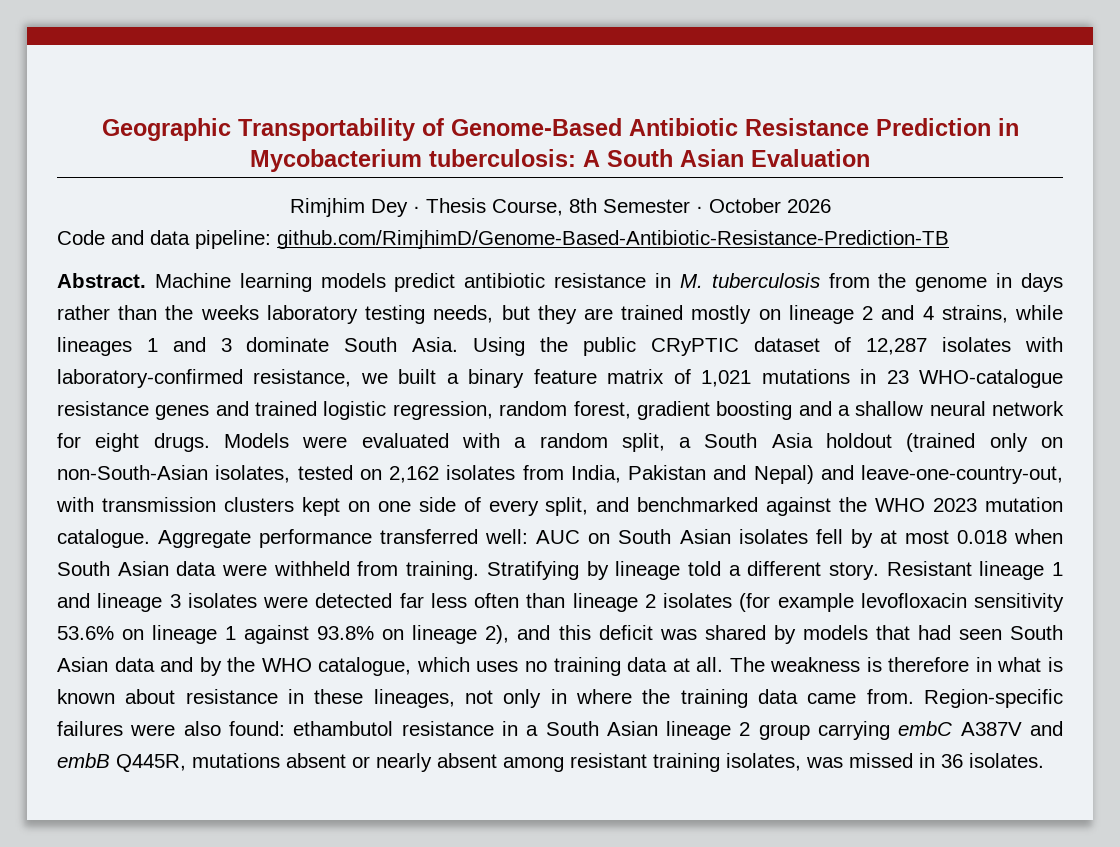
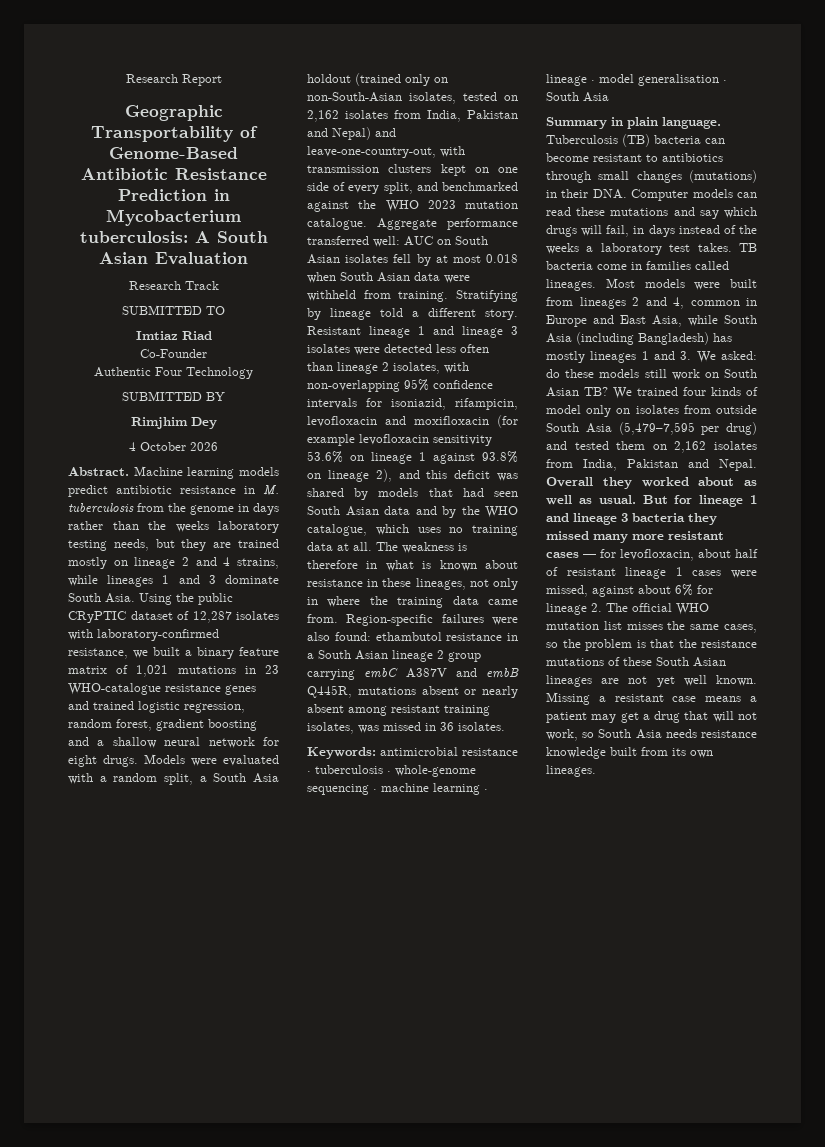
(101, 129) none -> [125,74,222,86] Research Report //
[289,198,831,217] [57,230,949,249] Rimjhim Dey · Thesis Course, 8th Semester · October 2026 // Code and data pipeline: github.com/RimjhimD/Genome-Based-Antibiotic-Resistance-Prediction-TB -> [128,281,219,290] [122,305,225,315] [135,331,212,340] [140,349,207,358] [94,367,253,379] [122,391,225,401] [130,417,217,429] [129,442,218,451] Research Track // SUBMITTED TO // Imtiaz Riad // Co-Founder // Authentic Four Technology // SUBMITTED BY // Rimjhim Dey // 4 October 2026
[399,593,424,608] far -> (432, 348) none
[663,593,732,608] isolates -> [393,362,469,374] [307,379,493,392] [307,398,518,410] [307,416,489,427] isolates, with non-overlapping 95% confidence intervals for isoniazid, rifampicin, levofloxacin and moxifloxacin
(1044, 760) none -> [307,747,518,759] [307,765,476,777] [307,783,488,795] [546,74,727,86] [546,92,609,102] [546,117,721,129] [546,134,725,147] [546,153,723,162] [546,170,757,183] [546,189,757,201] [546,207,757,219] [546,225,757,237] [546,243,757,255] [546,261,729,270] [546,278,757,291] [546,297,757,309] [546,315,757,327] [546,332,732,345] [546,351,757,363] [546,369,757,380] [546,387,758,399] [546,405,757,417] [546,422,757,435] [546,441,757,453] [546,459,757,471] [546,477,757,489] [546,495,757,507] [546,513,717,525] [546,531,724,543] [546,549,758,561] [546,567,757,579] [546,584,713,597] [546,603,709,615] [546,621,757,633] [546,639,757,651] [546,657,726,667] [546,675,757,687] [546,692,757,705] [546,711,757,723] [546,729,757,741] [546,747,713,759] [546,765,596,777] // Keywords: antimicrobial resistance · tuberculosis · whole-genome sequencing · machine learning · lineage · model generalisation · South Asia // Summary in plain language. Tuberculosis (TB) bacteria can become resistant to antibiotics through small changes (mutations) in their DNA. Computer models can read these mutations and say which drugs will fail, in days instead of the weeks a laboratory test takes. TB bacteria come in families called lineages. Most models were built from lineages 2 and 4, common in Europe and East Asia, while South Asia (including Bangladesh) has mostly lineages 1 and 3. We asked: do these models still work on South Asian TB? We trained four kinds of model only on isolates from outside South Asia (5,479–7,595 per drug) and tested them on 2,162 isolates from India, Pakistan and Nepal. Overall they worked about as well as usual. But for lineage 1 and lineage 3 bacteria they missed many more resistant cases — for levofloxacin, about half of resistant lineage 1 cases were missed, against about 6% for lineage 2. The official WHO mutation list misses the same cases, so the problem is that the resistance mutations of these South Asian lineages are not yet well known. Missing a resistant case means a patient may get a drug that will not work, so South Asia needs resistance knowledge built from its own lineages.

